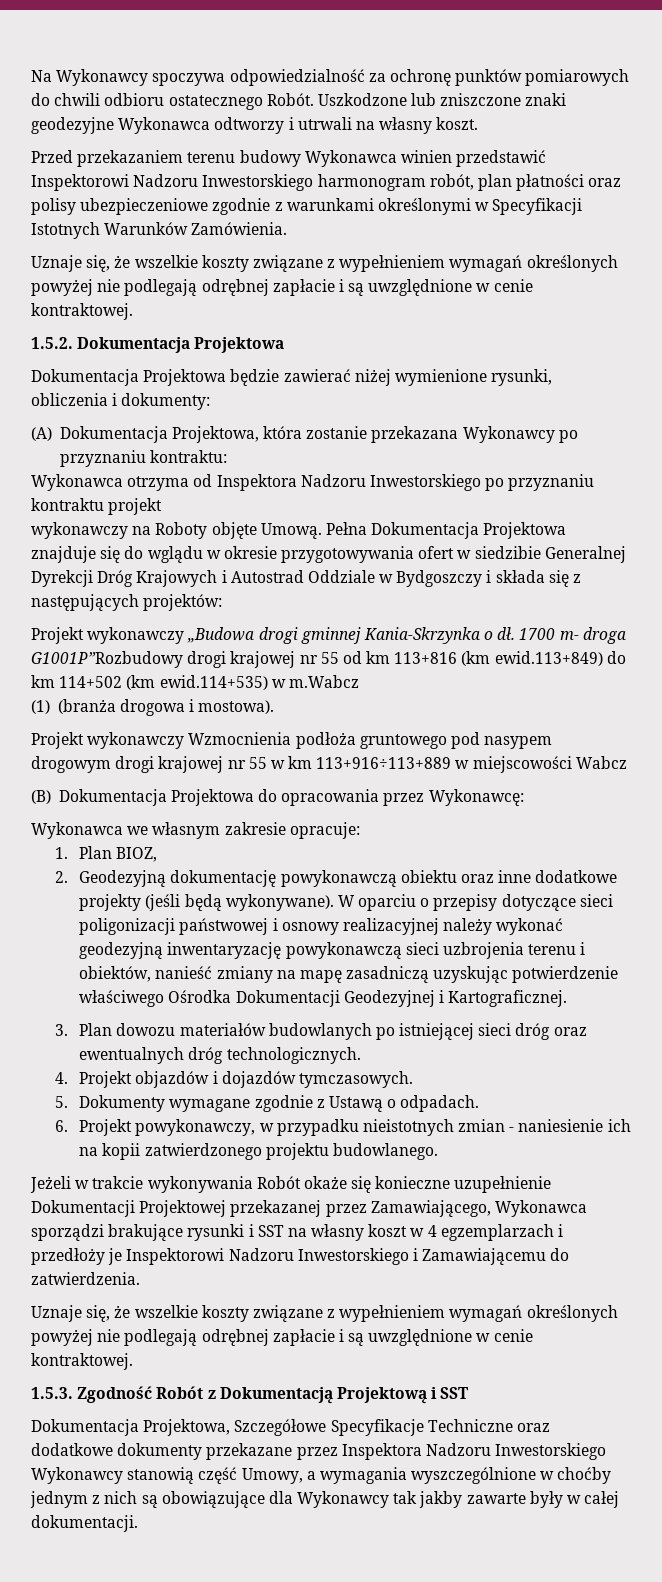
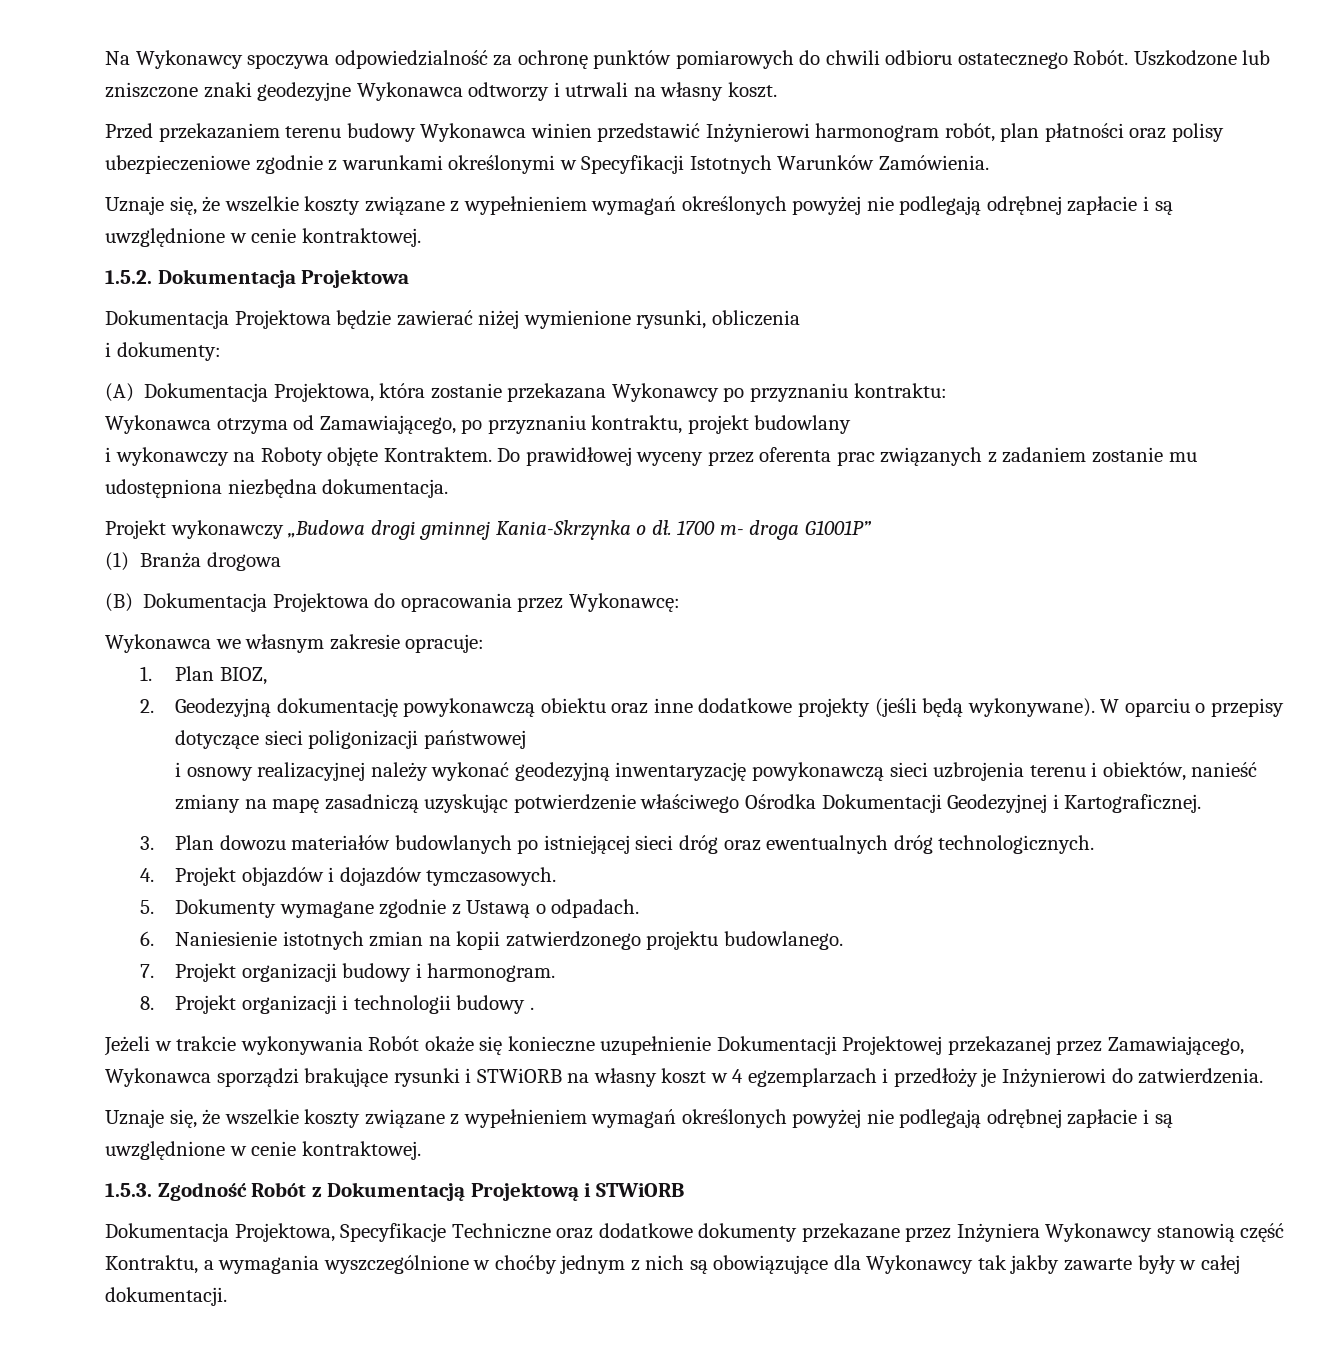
[31,174,314,191] Inspektorowi Nadzoru Inwestorskiego -> [705,123,810,142] Inżynierowi
(108, 399) none -> (800, 318) //
[216,474,595,491] [31,498,104,511] Inspektora Nadzoru Inwestorskiego po przyznaniu kontraktu -> [319,415,683,434] Zamawiającego, po przyznaniu kontraktu,
(163, 506) // -> [754,415,852,434] [105,447,111,462] budowlany // i
[260,522,567,539] [31,546,626,563] [31,570,582,587] [31,594,223,611] Umową. Pełna Dokumentacja Projektowa znajduje się do wglądu w okresie przygotowywania ofert w siedzibie Generalnej Dyrekcji Dróg Krajowych i Autostrad Oddziale w Bydgoszczy i składa się z następujących projektów: -> [383,447,1197,466] [105,479,449,498] Kontraktem. Do prawidłowej wyceny przez oferenta prac związanych z zadaniem zostanie mu udostępniona niezbędna dokumentacja.
[31,651,626,668] [31,675,359,690] G1001P”Rozbudowy drogi krajowej nr 55 od km 113+816 (km ewid.113+849) do km 114+502 (km ewid.114+535) w m.Wabcz -> [804,520,872,535] G1001P”
[57,699,116,714] (branża -> [140,552,202,568] Branża
[189,699,275,714] [31,732,553,749] [31,756,627,773] i mostowa). // Projekt wykonawczy Wzmocnienia podłoża gruntowego pod nasypem drogowym drogi krajowej nr 55 w km 113+916÷113+889 w miejscowości Wabcz -> (281, 561) none
(269, 926) none -> (526, 739) //
[79,1119,631,1136] Projekt powykonawczy, w przypadku nieistotnych zmian - naniesienie ich -> [175,931,424,950] Naniesienie istotnych zmian
(438, 1151) none -> [140,963,556,982] [140,995,534,1014] // 7. Projekt organizacji budowy i harmonogram. // 8. Projekt organizacji i technologii budowy .
[257,1225,284,1237] SST -> [476,1068,562,1083] STWiORB
[126,1248,547,1265] Inspektorowi Nadzoru Inwestorskiego i Zamawiającemu -> [1002,1068,1107,1087] Inżynierowi
[440,1387,469,1399] [31,1419,327,1436] SST // Dokumentacja Projektowa, Szczegółowe -> [595,1183,684,1197] [105,1223,335,1242] STWiORB // Dokumentacja Projektowa,
[341,1443,607,1460] Inspektora Nadzoru Inwestorskiego -> [956,1223,1040,1242] Inżyniera
[241,1468,303,1484] Umowy, -> [105,1255,198,1274] Kontraktu,

